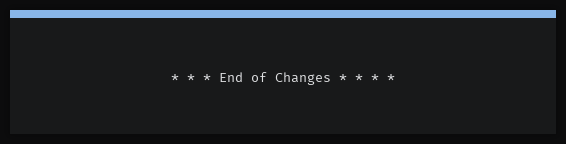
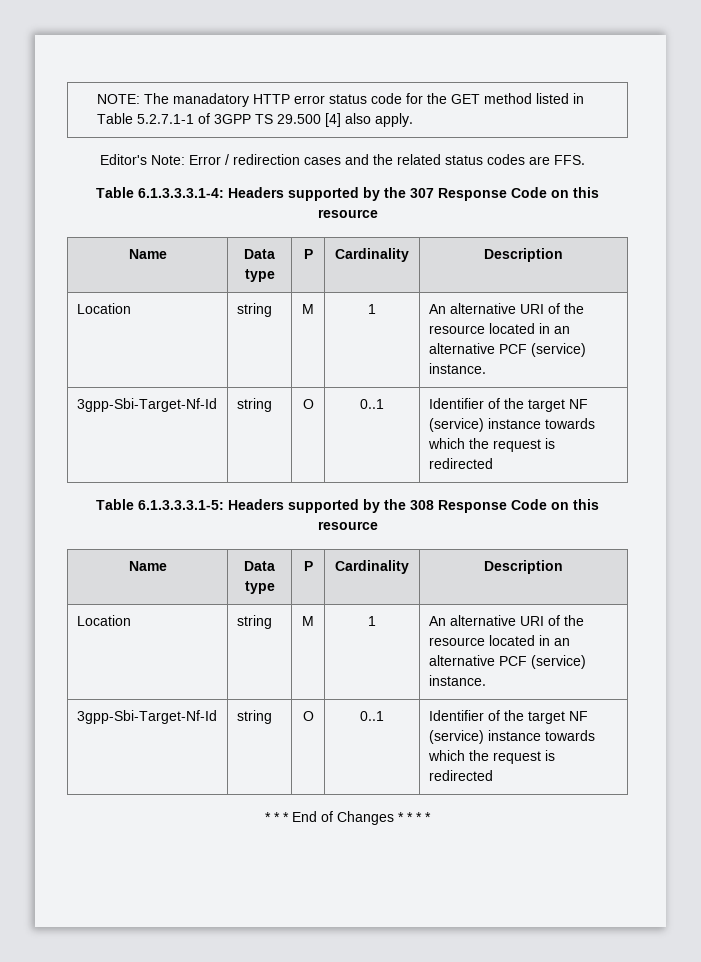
(171, 78) none -> [96,93,584,107] [96,113,413,127] [100,154,586,165] [96,187,599,201] [317,209,378,218] [128,249,167,259] [244,249,275,259] [244,269,275,282] [303,249,313,259] [335,248,409,262] [484,248,563,262] [76,303,131,314] [236,303,272,317] [302,304,314,314] [368,304,376,314] [428,303,584,314] [428,323,570,334] [428,343,586,357] [428,363,486,374] [76,398,217,412] [236,398,272,412] [302,399,314,409] [360,399,384,409] [428,398,588,412] [428,418,595,432] [427,438,555,452] [428,458,493,469] [96,499,599,513] [317,521,378,530] [128,561,167,571] [244,561,275,571] [244,581,275,594] [303,561,313,571] [335,560,409,574] [484,560,563,574] [76,615,131,626] [236,615,272,629] [302,616,314,626] [368,616,376,626] [428,615,584,626] [428,635,570,646] [428,655,586,669] [428,675,486,686] [76,710,217,724] [236,710,272,724] [302,711,314,721] [360,711,384,721] [428,710,588,724] [428,730,595,744] [427,750,555,764] [428,770,493,781] NOTE: The manadatory HTTP error status code for the GET method listed in Table 5.2.7.1-1 of 3GPP TS 29.500 [4] also apply. // Editor's Note: Error / redirection cases and the related status codes are FFS. // Table 6.1.3.3.3.1-4: Headers supported by the 307 Response Code on this resource // Name | Data type | P | Cardinality | Description // Location | string | M | 1 | An alternative URI of the resource located in an alternative PCF (service) instance. // 3gpp-Sbi-Target-Nf-Id | string | O | 0..1 | Identifier of the target NF (service) instance towards which the request is redirected // Table 6.1.3.3.3.1-5: Headers supported by the 308 Response Code on this resource // Name | Data type | P | Cardinality | Description // Location | string | M | 1 | An alternative URI of the resource located in an alternative PCF (service) instance. // 3gpp-Sbi-Target-Nf-Id | string | O | 0..1 | Identifier of the target NF (service) instance towards which the request is redirected //

